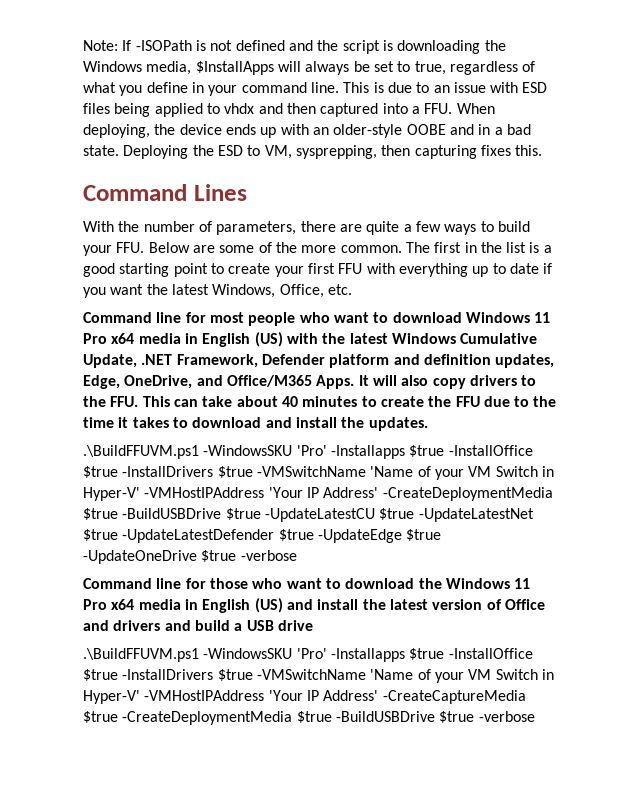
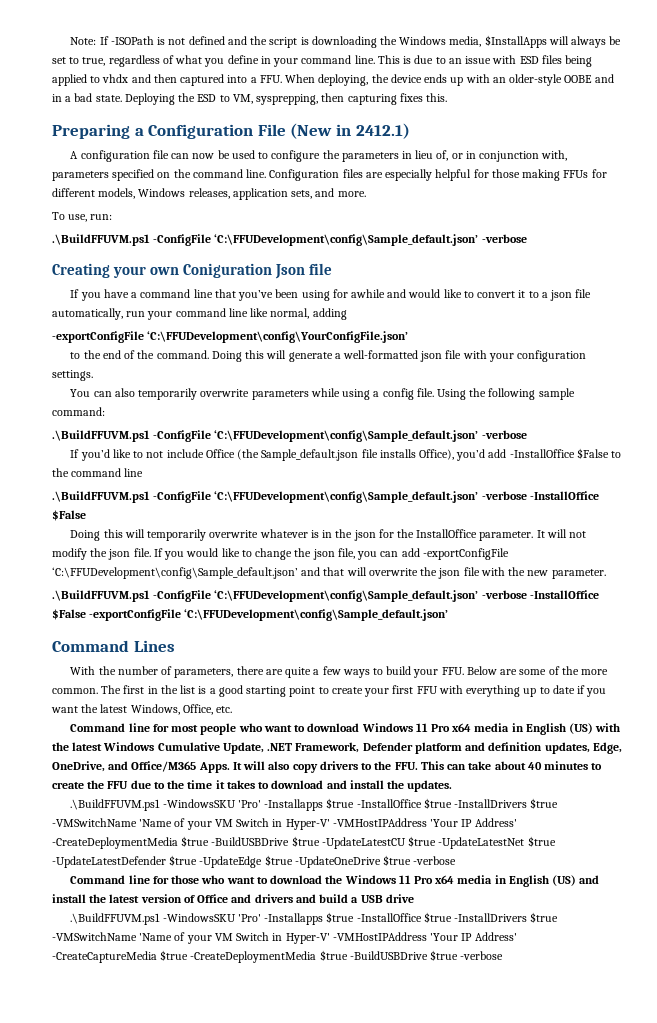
(543, 150) none -> [52,123,410,139] [70,150,568,162] [52,169,607,181] [52,188,366,200] [52,212,113,222] [52,234,527,246] [52,263,333,279] [70,289,592,301] [52,308,347,320] [52,331,409,343] [70,350,587,362] [52,370,93,381] [70,388,575,400] [52,407,105,416] [52,430,527,442] [70,448,622,461] [52,468,144,477] [52,491,599,503] [52,510,86,521] [70,529,587,541] [52,548,509,560] [52,567,606,579] [52,590,599,602] [52,609,449,621] // Preparing a Configuration File (New in 2412.1) // A configuration file can now be used to configure the parameters in lieu of, or in conjunction with, parameters specified on the command line. Configuration files are especially helpful for those making FFUs for different models, Windows releases, application sets, and more. // To use, run: // .\BuildFFUVM.ps1 -ConfigFile ‘C:\FFUDevelopment\config\Sample_default.json’ -verbose // Creating your own Coniguration Json file // If you have a command line that you’ve been using for awhile and would like to convert it to a json file automatically, run your command line like normal, adding // -exportConfigFile ‘C:\FFUDevelopment\config\YourConfigFile.json’ // to the end of the command. Doing this will generate a well-formatted json file with your configuration settings. // You can also temporarily overwrite parameters while using a config file. Using the following sample command: // .\BuildFFUVM.ps1 -ConfigFile ‘C:\FFUDevelopment\config\Sample_default.json’ -verbose // If you’d like to not include Office (the Sample_default.json file installs Office), you’d add -InstallOffice $False to the command line // .\BuildFFUVM.ps1 -ConfigFile ‘C:\FFUDevelopment\config\Sample_default.json’ -verbose -InstallOffice $False // Doing this will temporarily overwrite whatever is in the json for the InstallOffice parameter. It will not modify the json file. If you would like to change the json file, you can add -exportConfigFile ‘C:\FFUDevelopment\config\Sample_default.json’ and that will overwrite the json file with the new parameter. // .\BuildFFUVM.ps1 -ConfigFile ‘C:\FFUDevelopment\config\Sample_default.json’ -verbose -InstallOffice $False -exportConfigFile ‘C:\FFUDevelopment\config\Sample_default.json’

